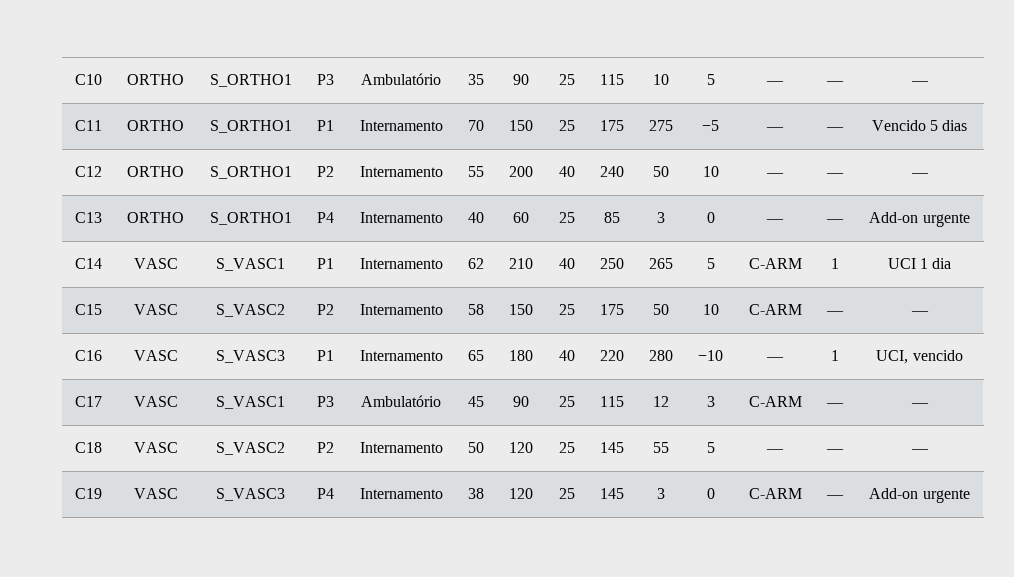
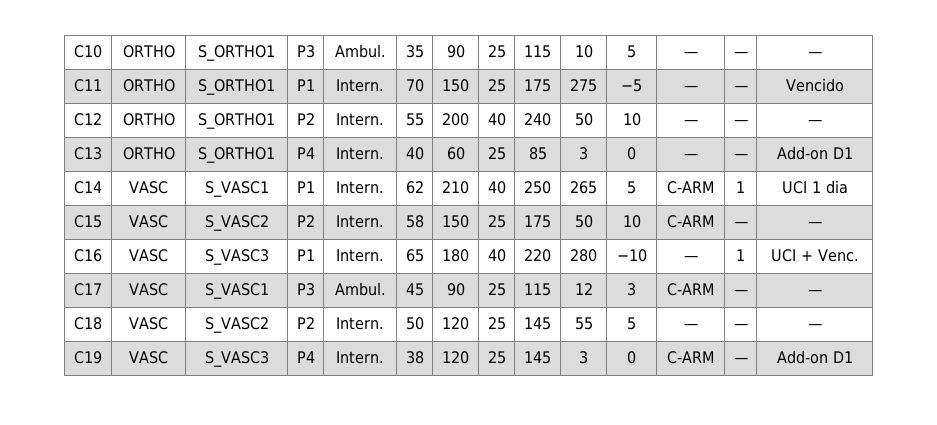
[361,73,441,85] Ambulatório -> [334,44,386,58] Ambul.
[359,120,443,131] Internamento -> [336,79,384,92] Intern.
[930,120,968,131] 5 dias -> (844, 85) none
[359,166,443,177] Internamento -> [336,113,384,126] Intern.
[359,212,443,223] Internamento -> [336,147,384,160] Intern.
[922,213,970,227] urgente -> [832,147,853,159] D1
[359,258,443,269] Internamento -> [336,181,384,194] Intern.
[359,304,443,315] Internamento -> [336,215,384,228] Intern.
[359,350,443,361] Internamento -> [336,249,384,262] Intern.
[876,350,963,364] UCI, vencido -> [770,249,859,262] UCI + Venc.
[361,395,441,407] Ambulatório -> [334,282,386,296] Ambul.
[359,442,443,453] Internamento -> [336,317,384,330] Intern.
[359,488,443,499] Internamento -> [336,351,384,364] Intern.
[922,489,970,503] urgente -> [832,351,853,363] D1

